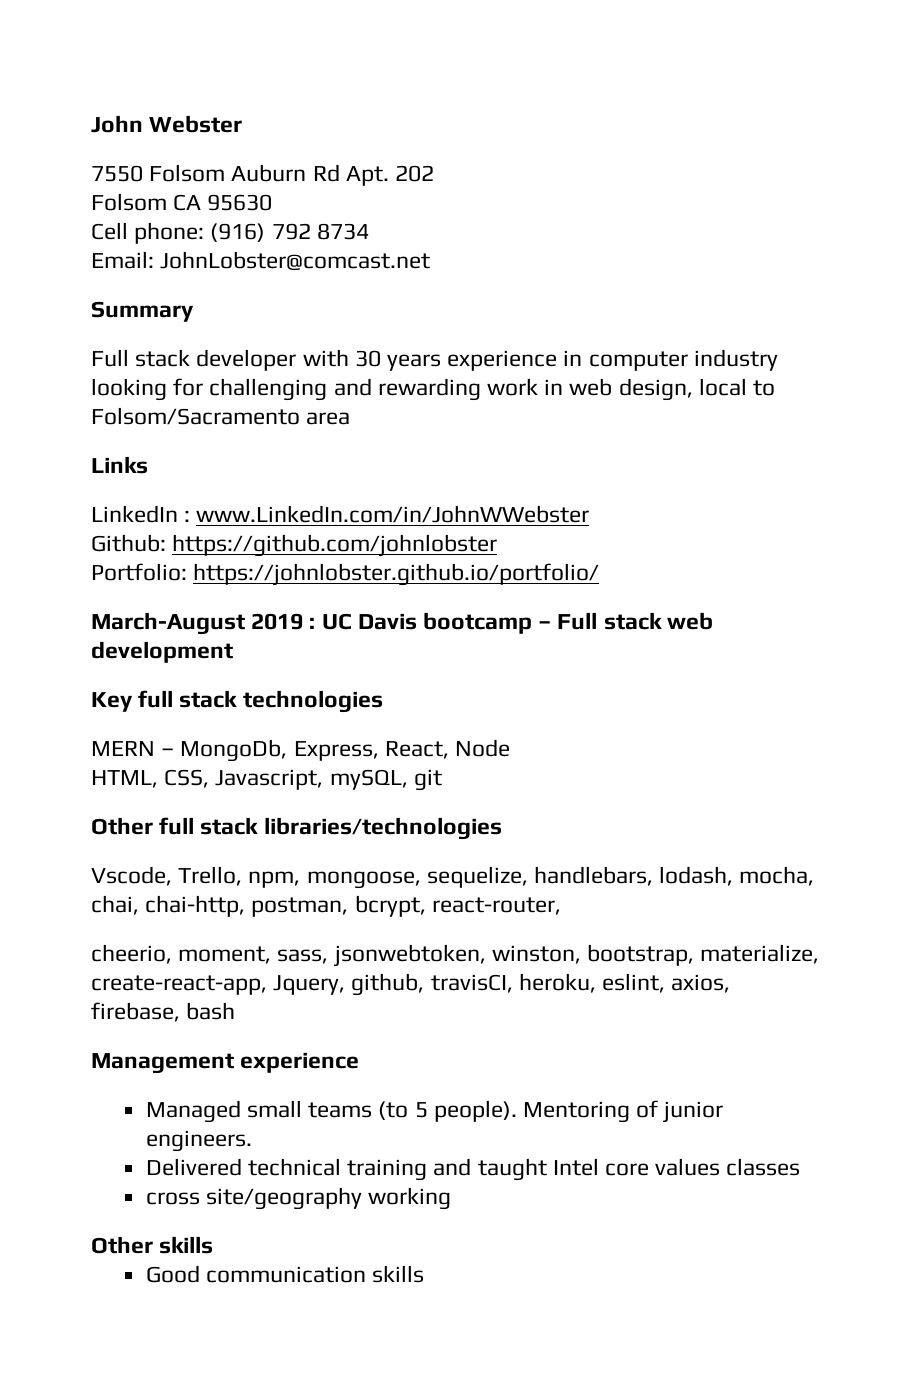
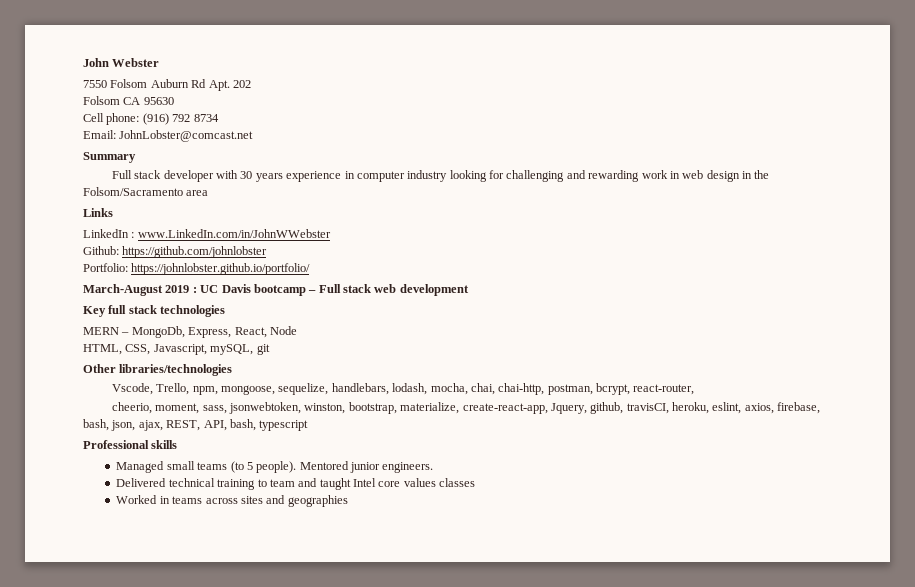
[618,378,776,401] design, local to -> [706,170,770,182] design in the
[159,817,259,835] full stack -> (116, 368) none
[186,1002,236,1020] [91,1052,360,1074] bash // Management experience -> [83,419,309,431] [83,440,178,449] bash, json, ajax, REST, API, bash, typescript // Professional skills
[523,1100,659,1123] Mentoring of -> [299,461,349,470] Mentored
(428, 1170) none -> [257,479,295,487] to team
[145,1187,452,1210] [91,1236,214,1254] [145,1265,425,1283] cross site/geography working // Other skills // Good communication skills -> [116,495,348,507] Worked in teams across sites and geographies

